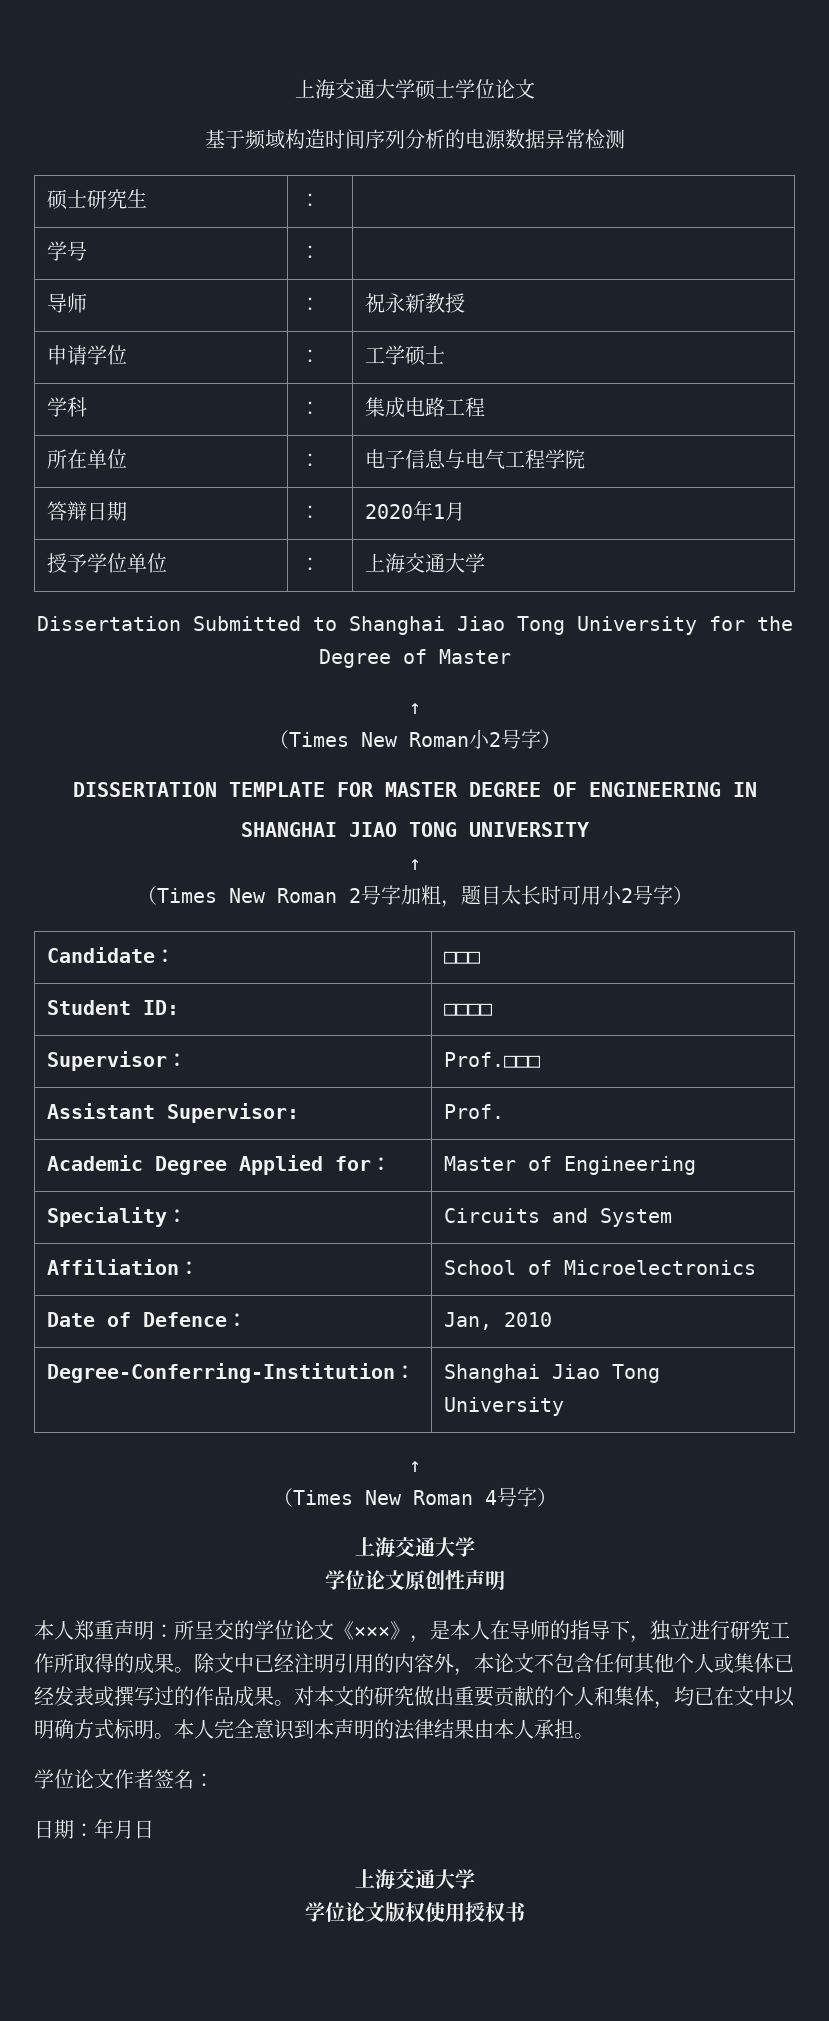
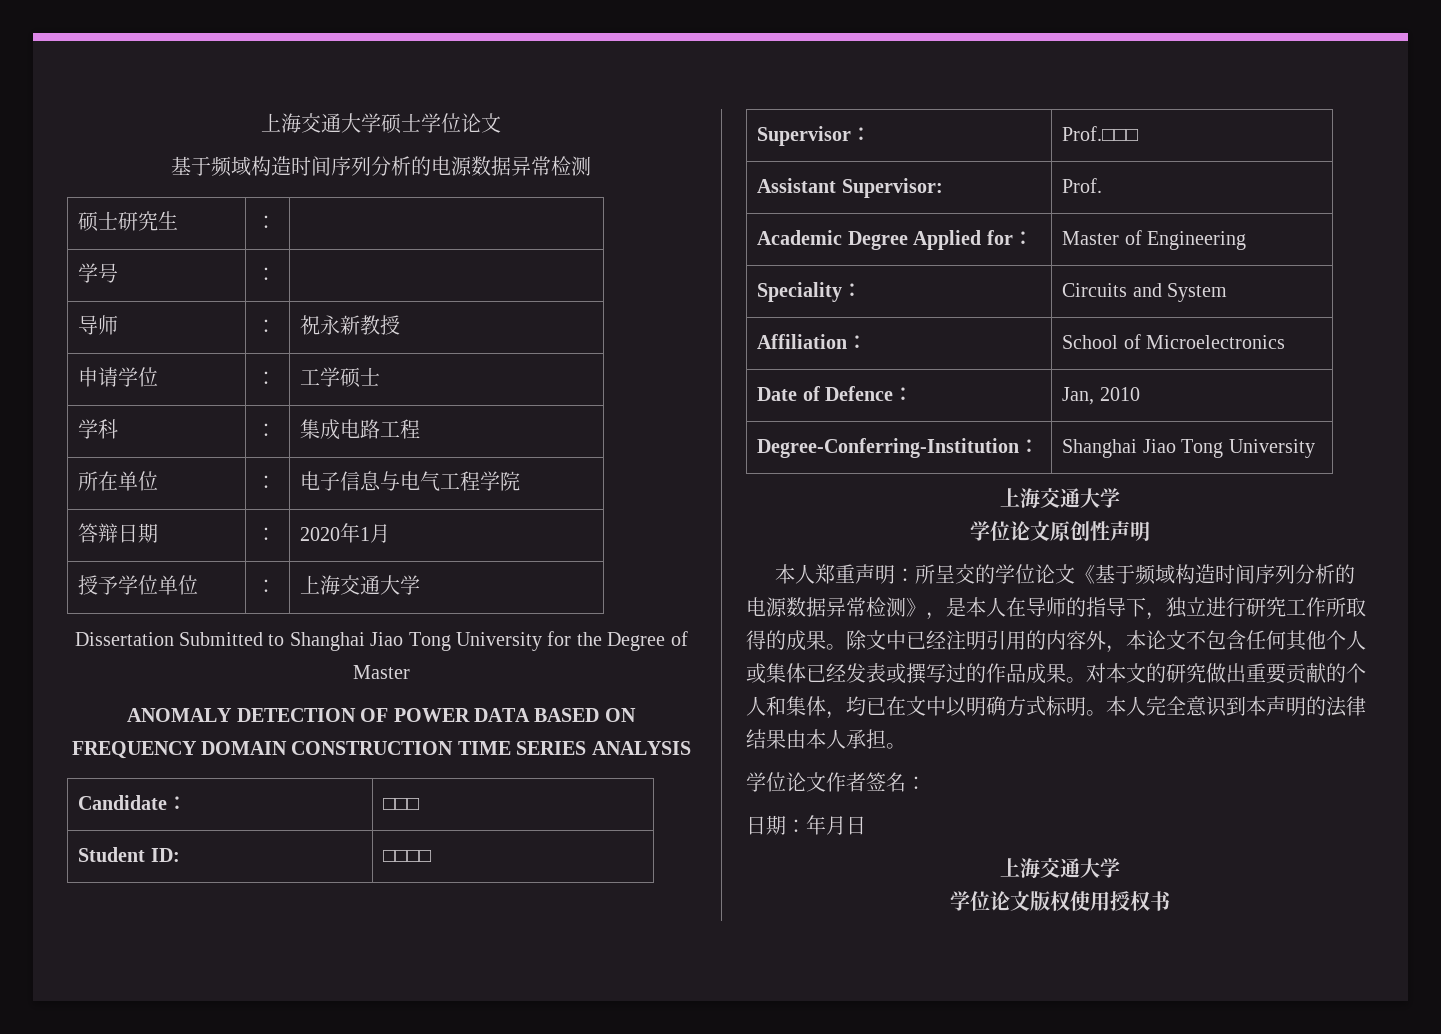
[408,703,421,714] [268,729,561,749] [72,782,757,797] [240,822,589,837] [408,859,421,870] [136,885,693,908] ↑ // （Times New Roman小2号字） // DISSERTATION TEMPLATE FOR MASTER DEGREE OF ENGINEERING IN // SHANGHAI JIAO TONG UNIVERSITY // ↑ // （Times New Roman 2号字加粗，题目太长时可用小2号字） -> [127,708,636,722] [71,741,691,759] ANOMALY DETECTION OF POWER DATA BASED ON FREQUENCY DOMAIN CONSTRUCTION TIME SERIES ANALYSIS
[408,1461,421,1472] [272,1487,557,1507] // ↑ // （Times New Roman 4号字） -> (1315, 448) none
[354,1627,390,1638] ××× -> [1095,564,1356,585] [746,597,906,617] 基于频域构造时间序列分析的电源数据异常检测

